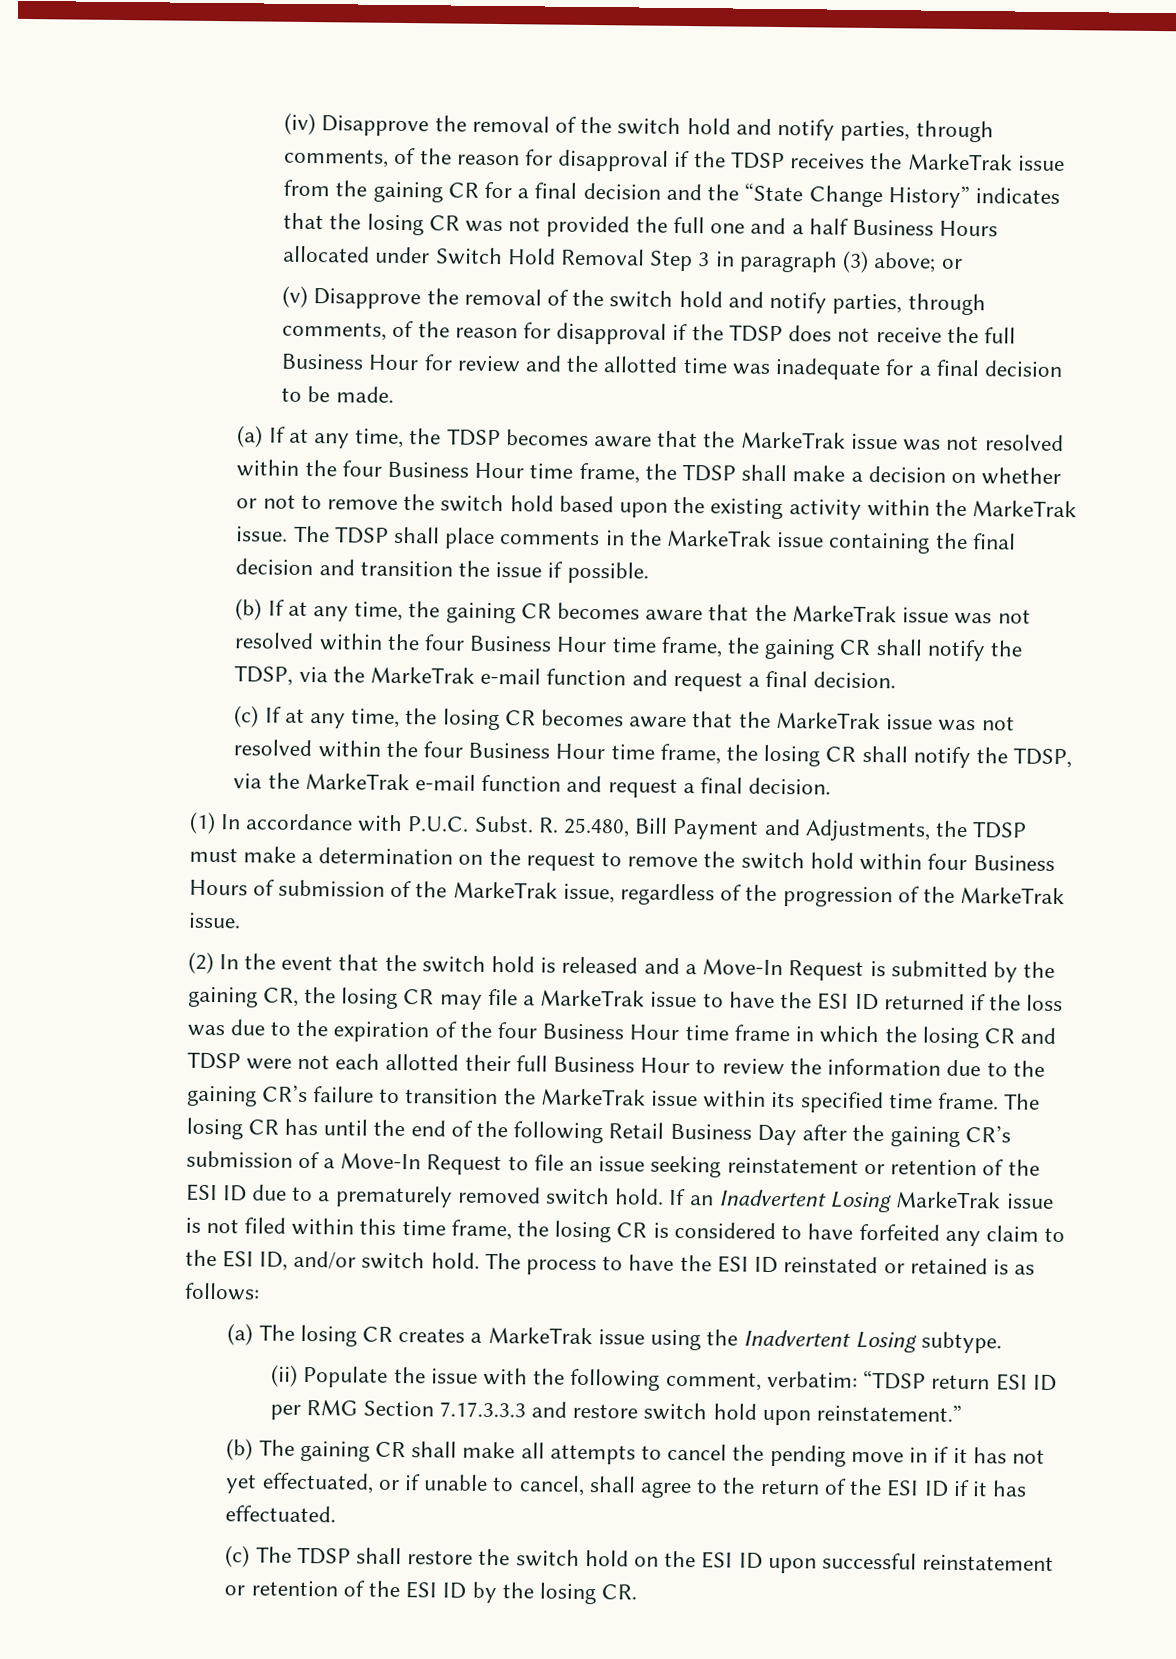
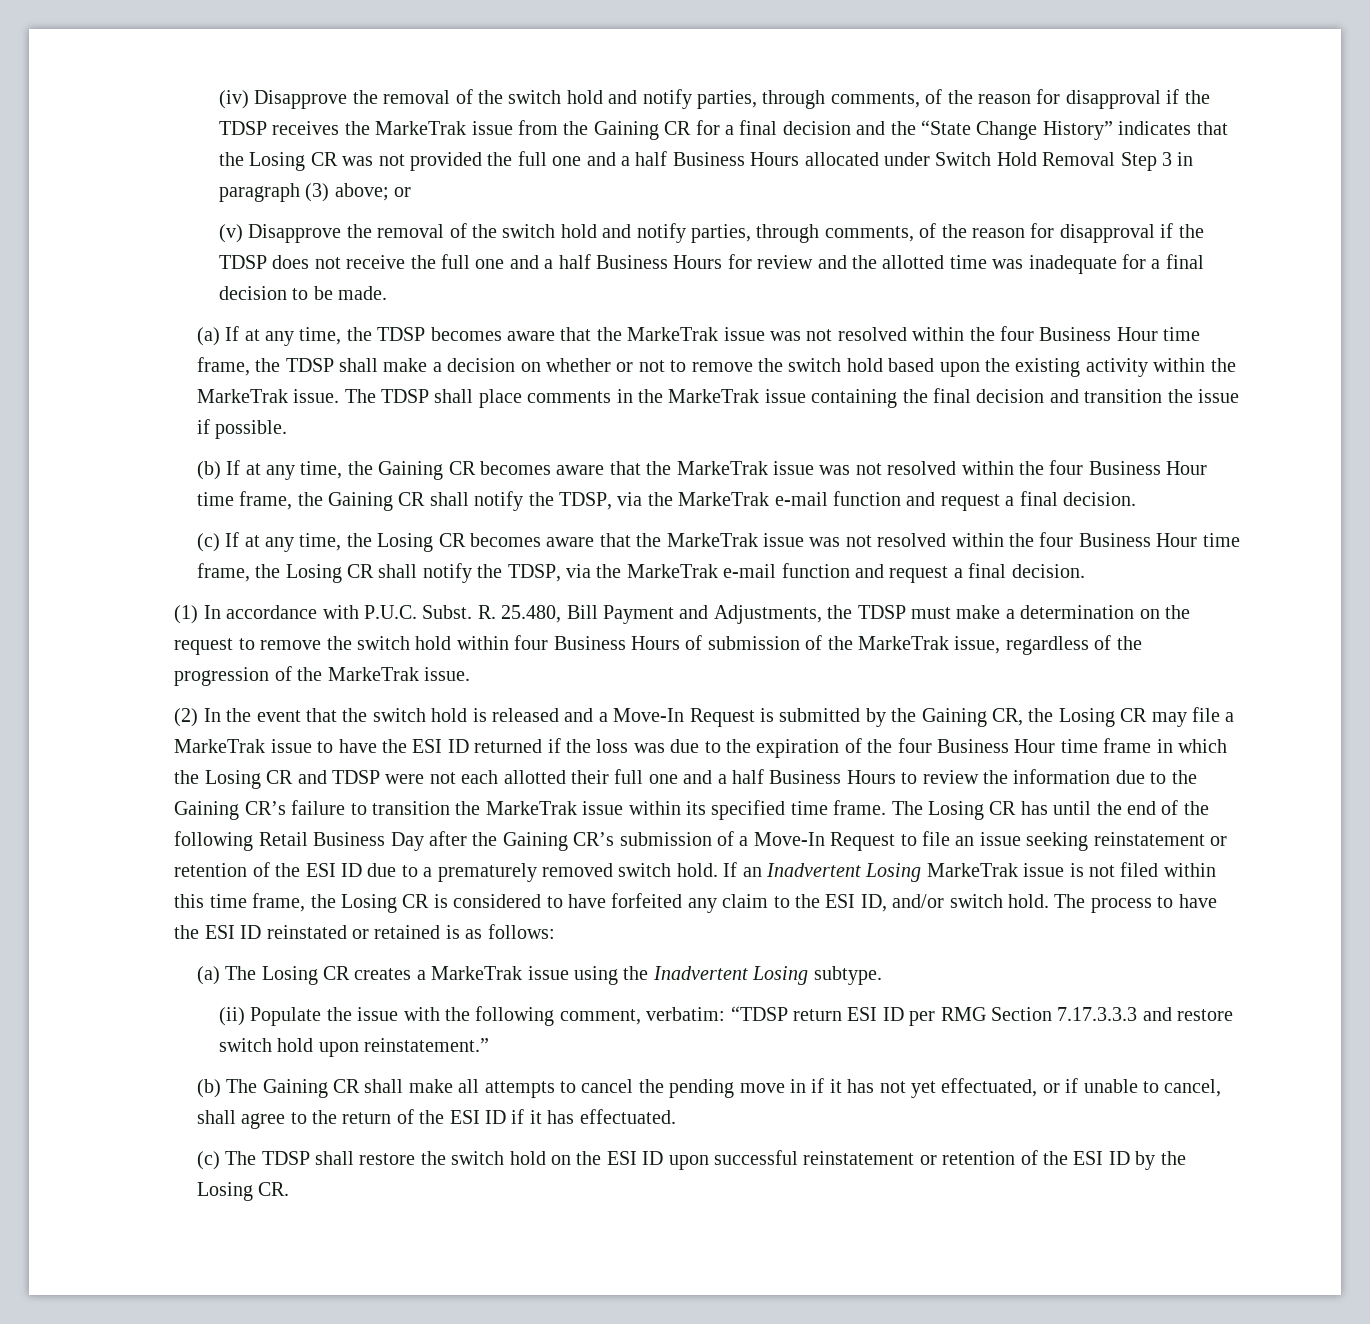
[372,181,443,203] gaining -> [593,121,659,140] Gaining
[366,213,424,236] losing -> [249,152,306,171] Losing
[281,353,420,371] Business Hour -> [475,254,723,269] one and a half Business Hours
[445,602,516,624] gaining -> [378,461,444,480] Gaining
[764,638,836,660] gaining -> [327,492,393,511] Gaining
[442,708,500,731] losing -> [377,533,434,552] Losing
[763,744,821,767] losing -> [285,564,342,583] Losing
[187,986,258,1008] gaining -> [921,708,987,727] Gaining
[341,987,399,1009] losing -> [1058,708,1115,727] Losing
[921,1026,979,1049] losing -> [204,770,261,789] Losing
[553,1056,691,1074] Business Hour -> [648,769,896,784] one and a half Business Hours
[186,1085,257,1107] gaining -> [174,801,240,820] Gaining
[185,1117,243,1140] losing -> [928,801,985,820] Losing
[889,1126,960,1147] gaining -> [502,832,568,851] Gaining
[554,1220,612,1243] losing -> [341,894,398,913] Losing
[299,1324,357,1347] losing -> [261,966,318,985] Losing
[299,1440,370,1462] gaining -> [262,1079,328,1098] Gaining
[539,1582,597,1605] losing -> [196,1182,253,1201] Losing

